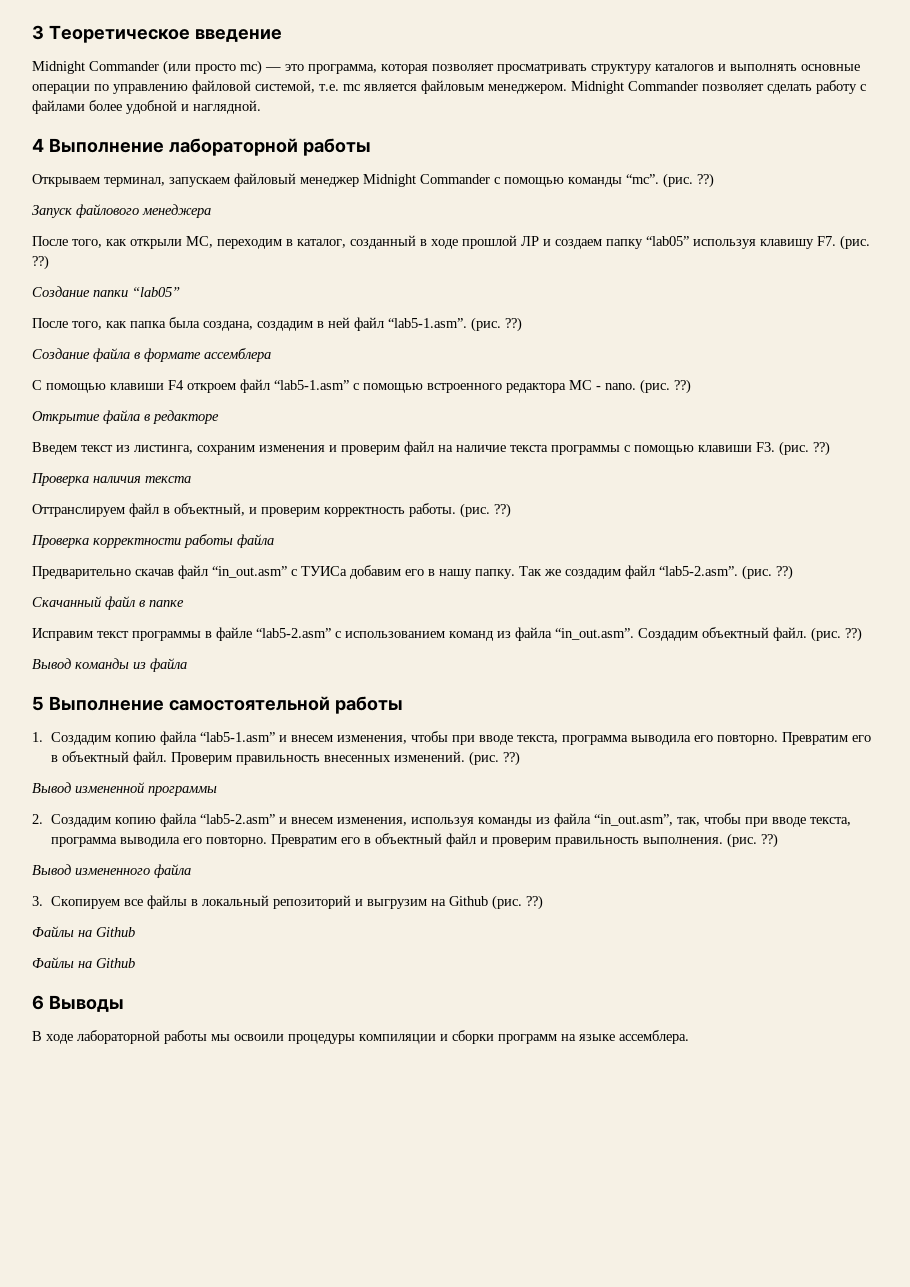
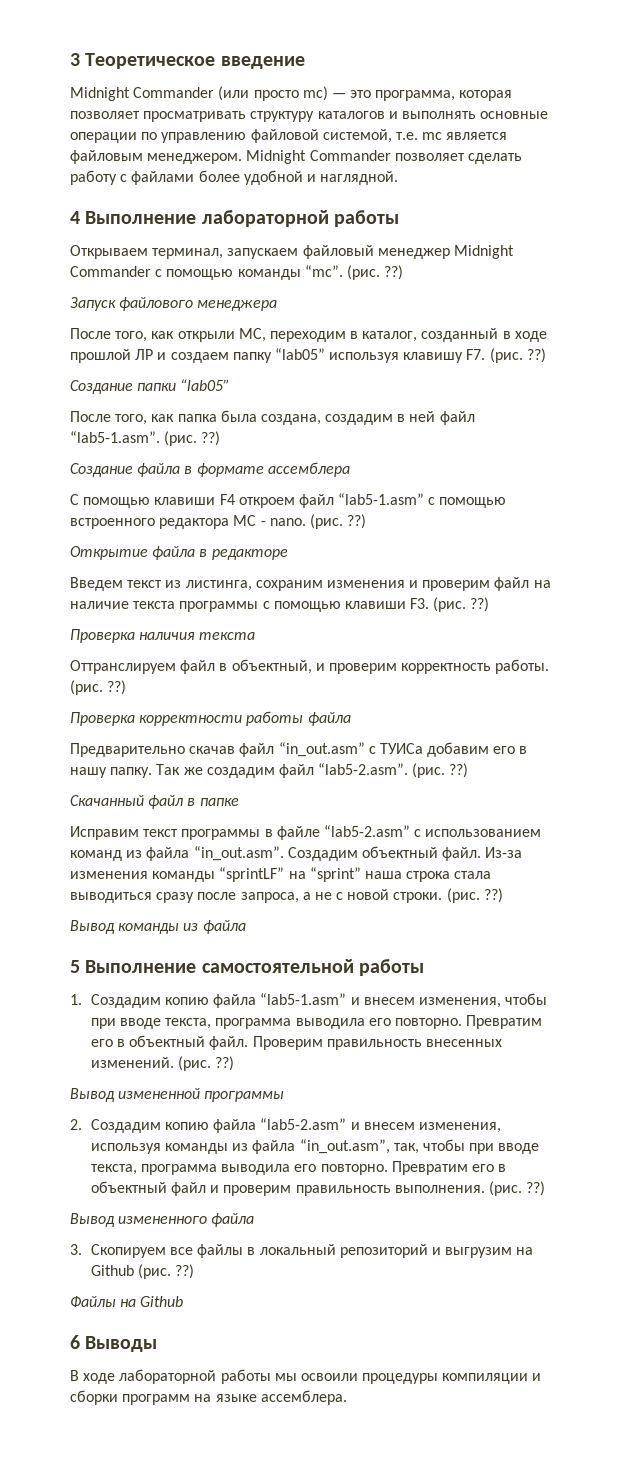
(807, 634) none -> [485,847,523,858] [70,867,492,882] [70,889,443,903] Из-за изменения команды “sprintLF” на “sprint” наша строка стала выводиться сразу после запроса, а не с новой строки.
[32,957,135,968] // Файлы на Github -> (184, 1301) none

